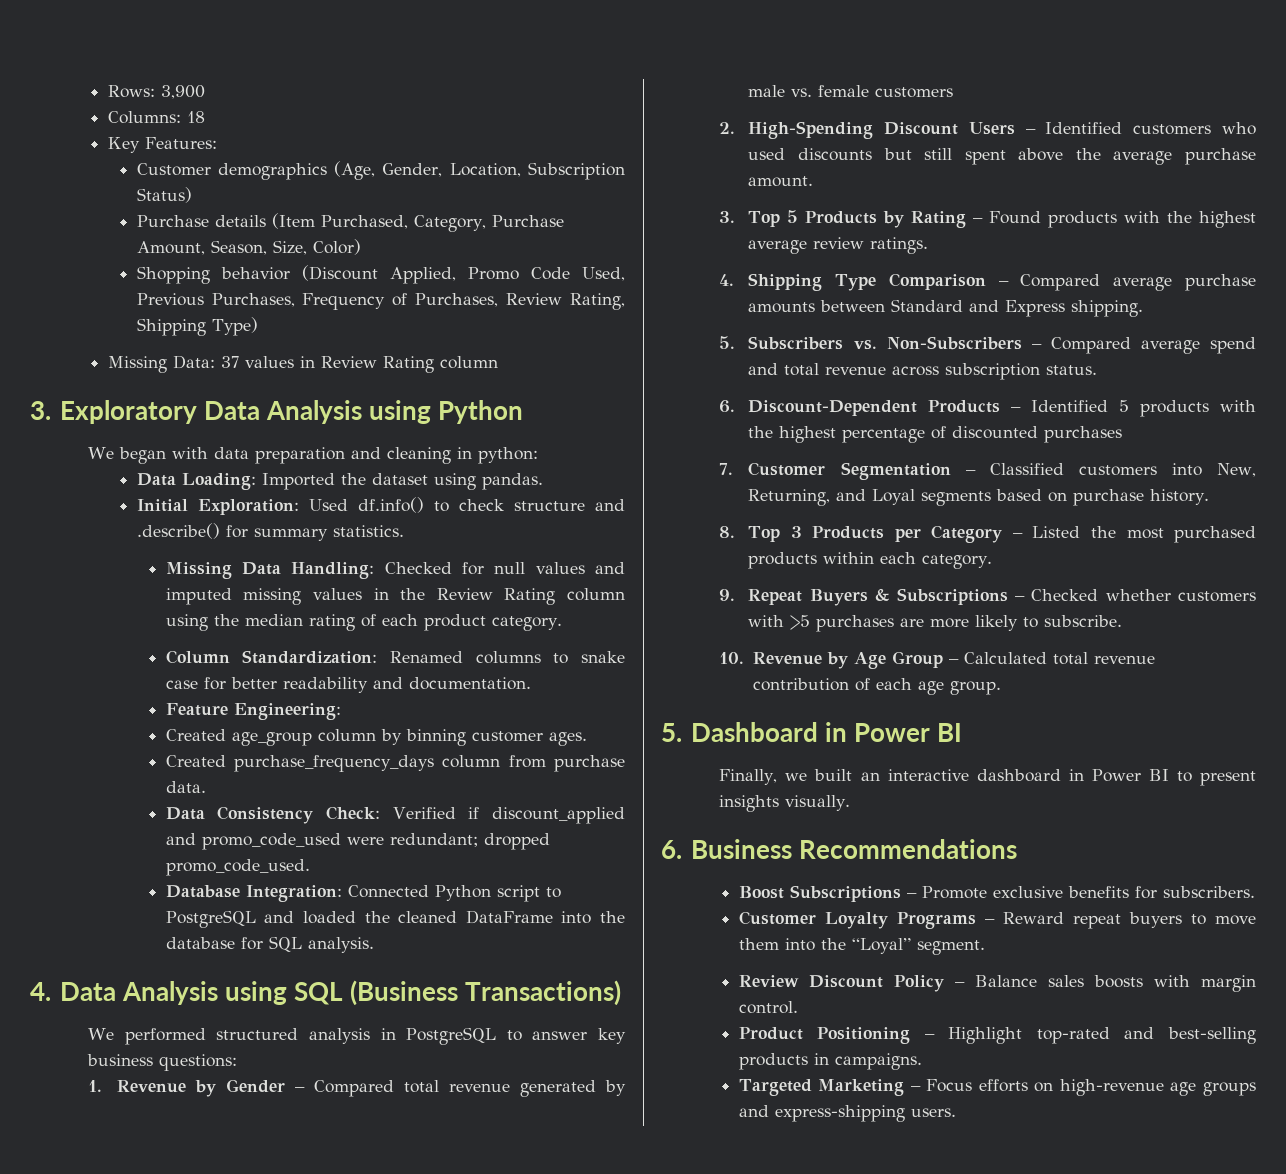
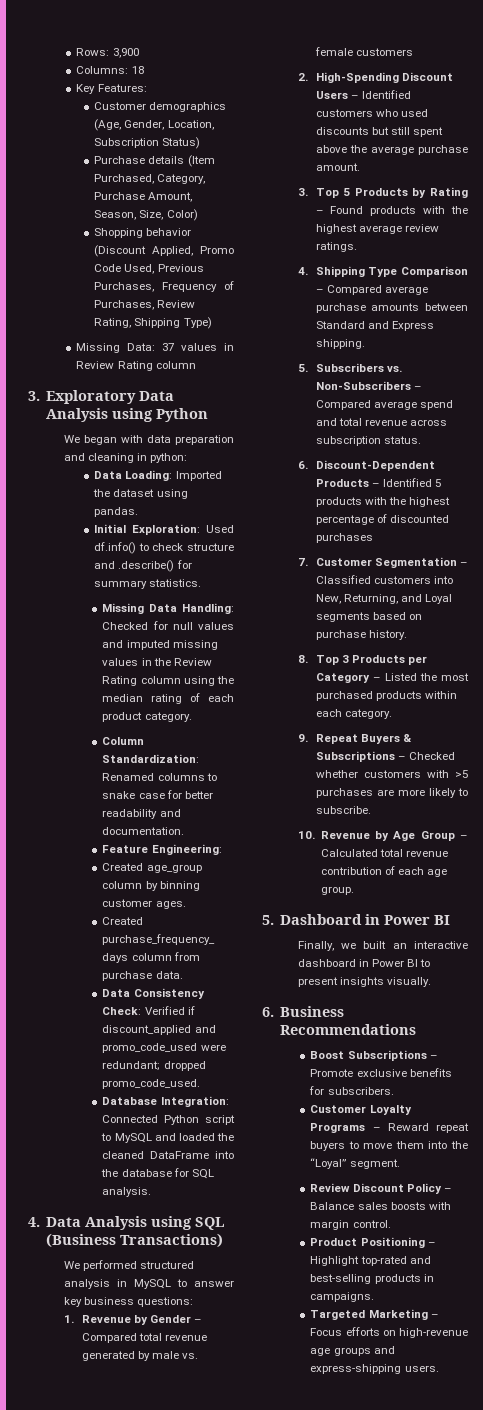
[165,910,256,928] PostgreSQL -> [114,1133,152,1143] MySQL
[406,1027,497,1045] PostgreSQL -> [133,1279,171,1289] MySQL

